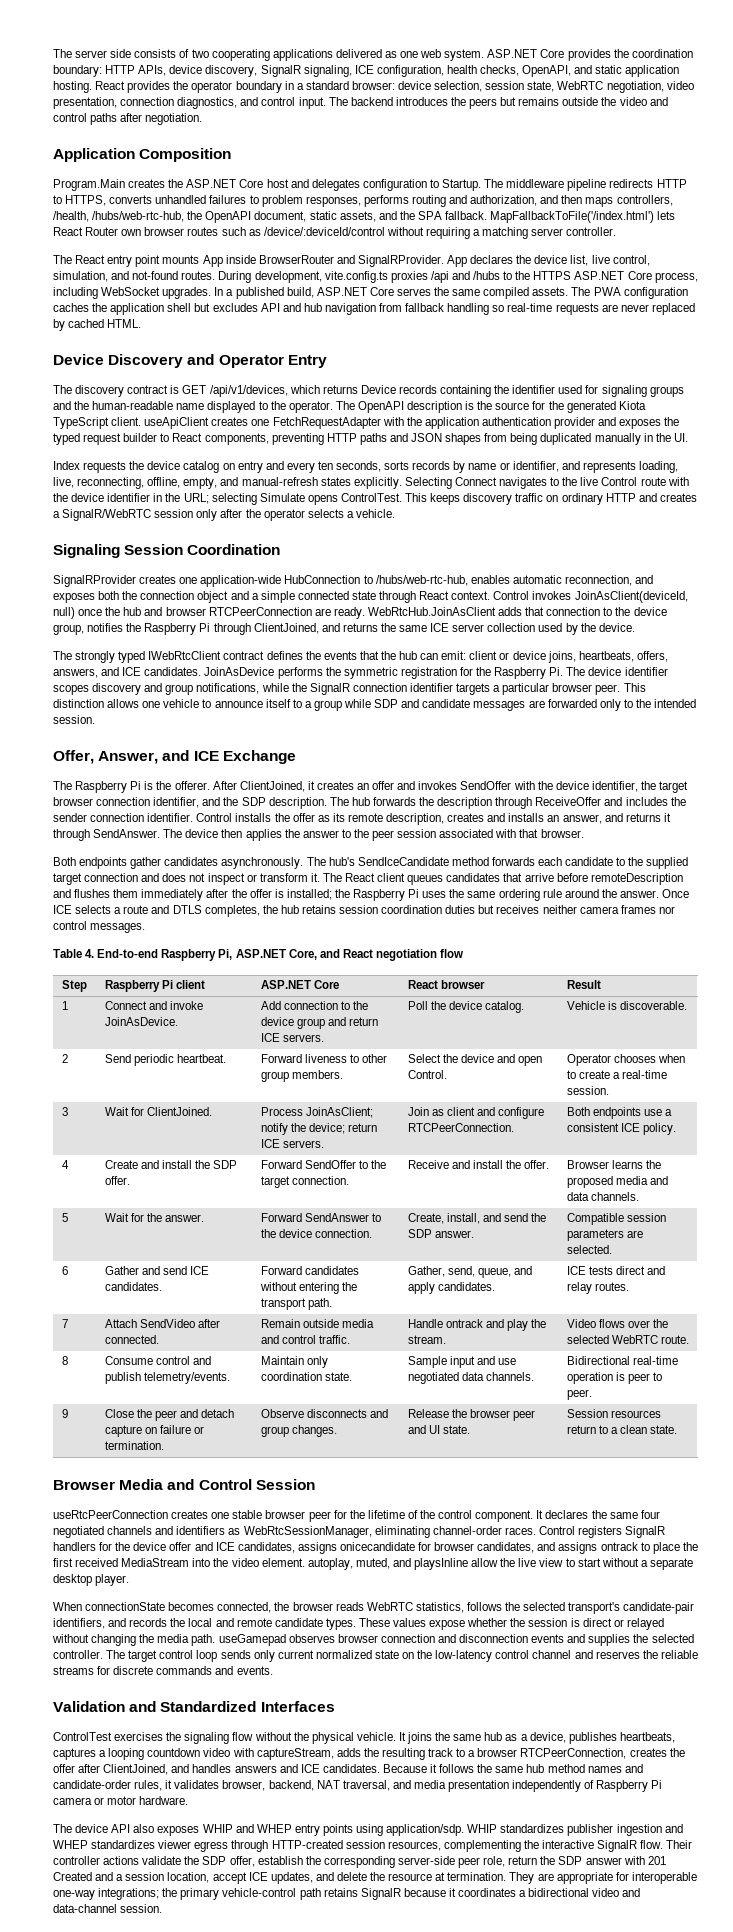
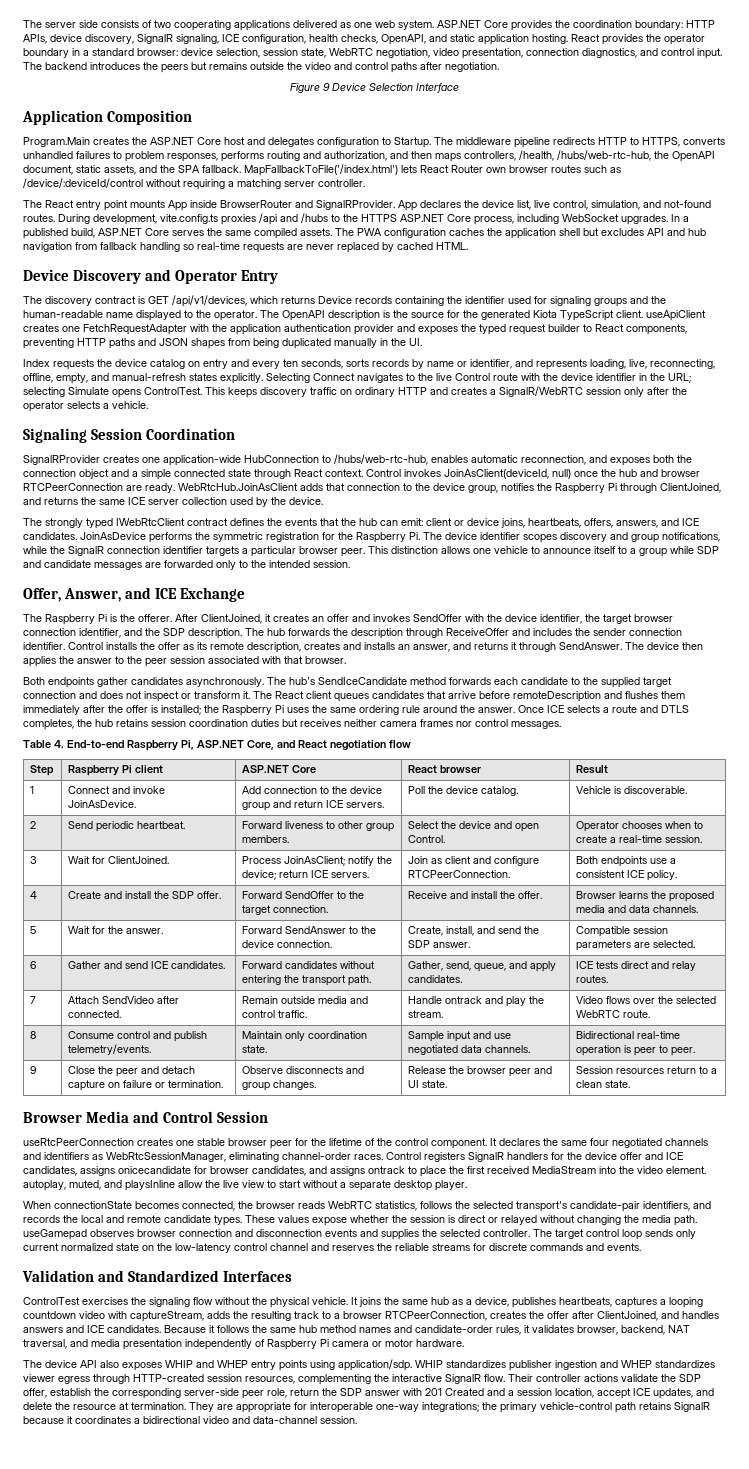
(203, 119) none -> [290,83,459,93] // Figure 9 Device Selection Interface

